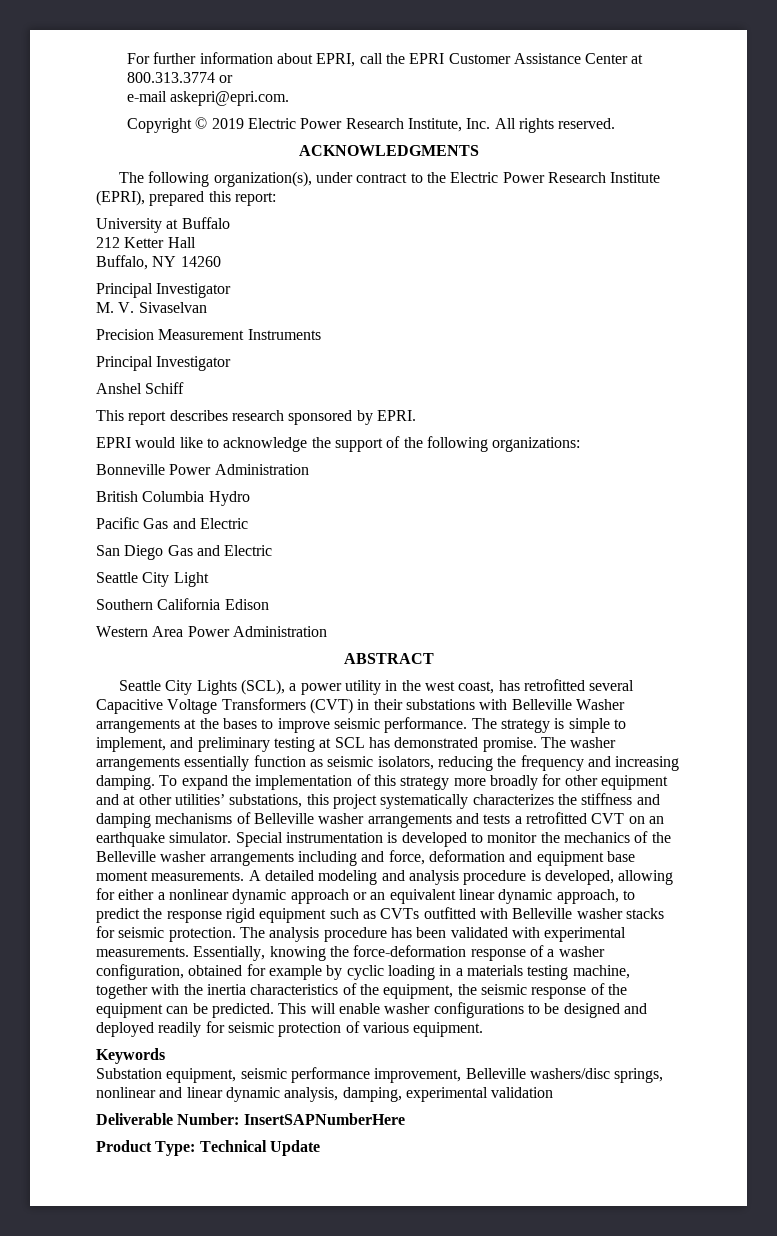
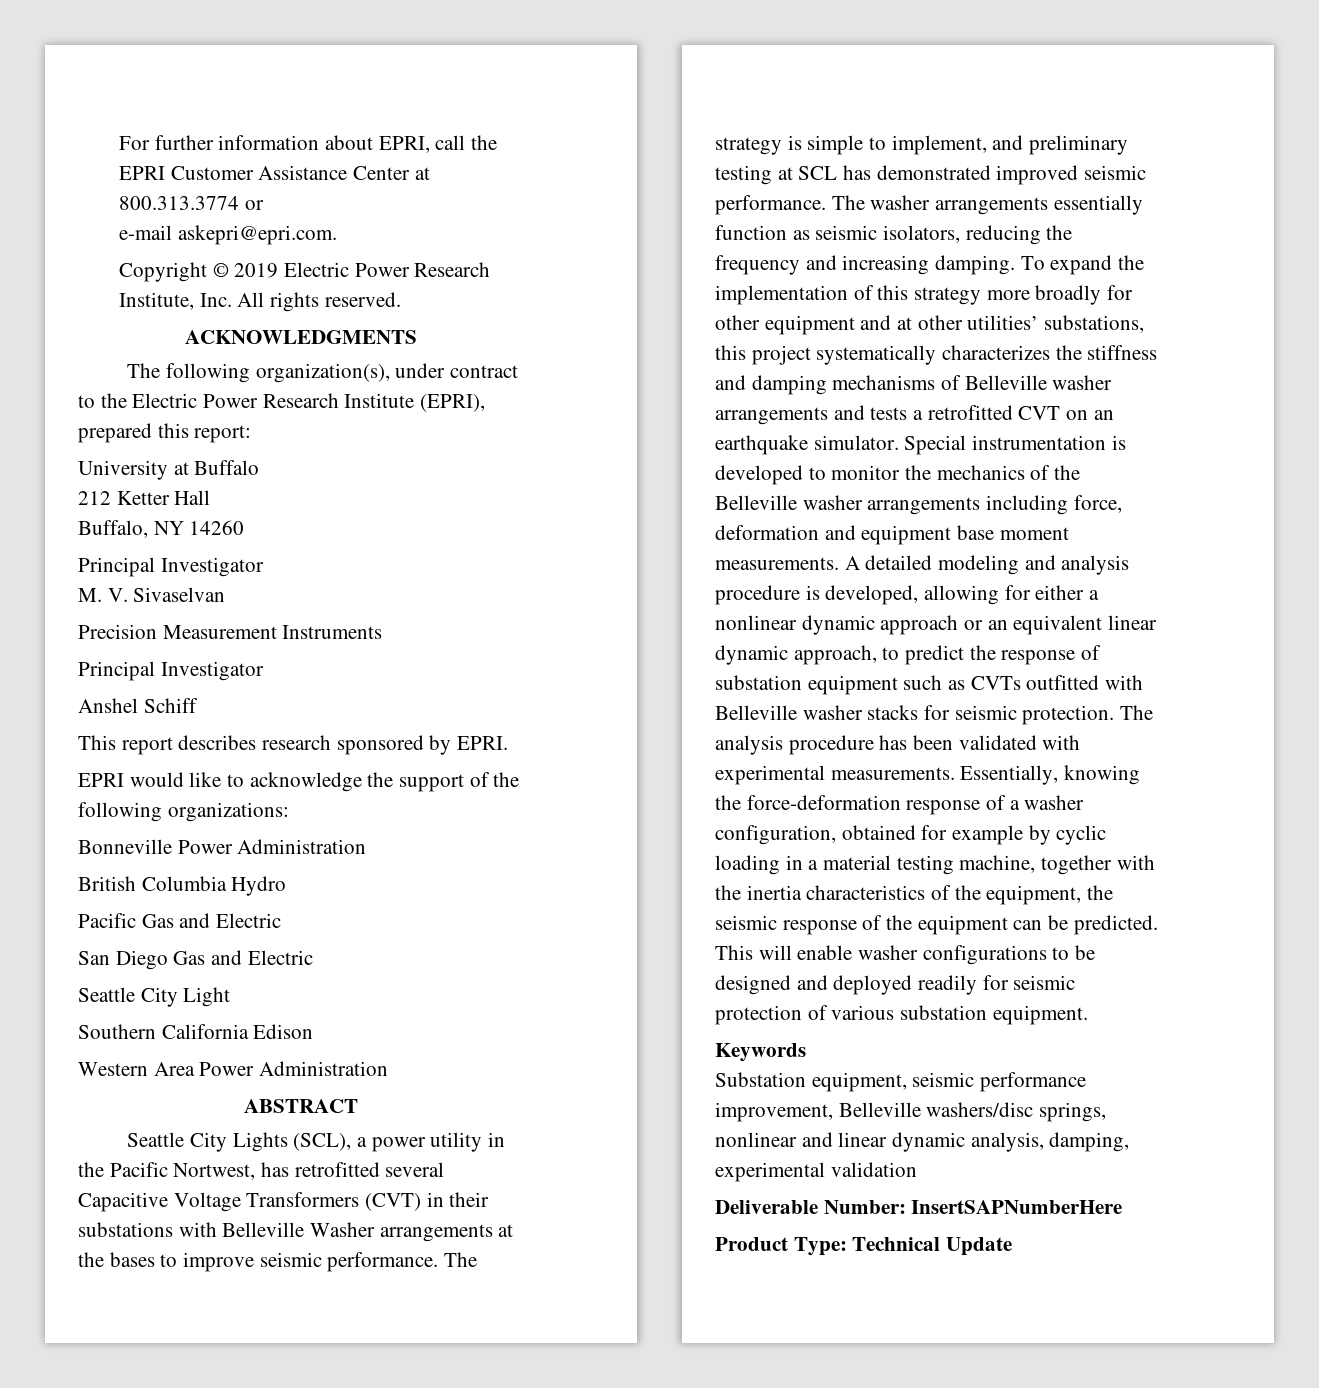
[424,681,495,694] west coast, -> [109,1162,256,1180] Pacific Nortwest,
[482,737,537,752] promise. -> [996,165,1147,185] [715,195,826,215] improved seismic performance.
[361,851,385,862] and -> (1069, 505) none
[225,908,255,923] rigid -> [1081,645,1102,660] [715,675,802,690] of substation
[466,965,523,976] materials -> [823,855,892,870] material
(409, 1027) none -> [900,1005,988,1020] substation

